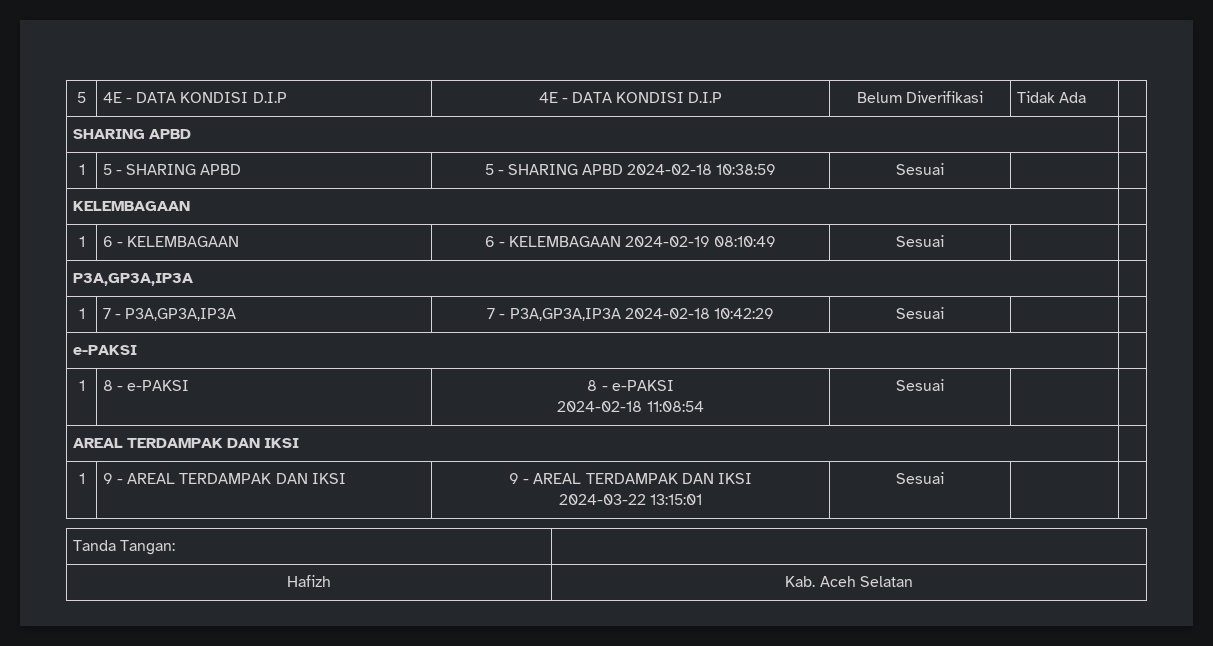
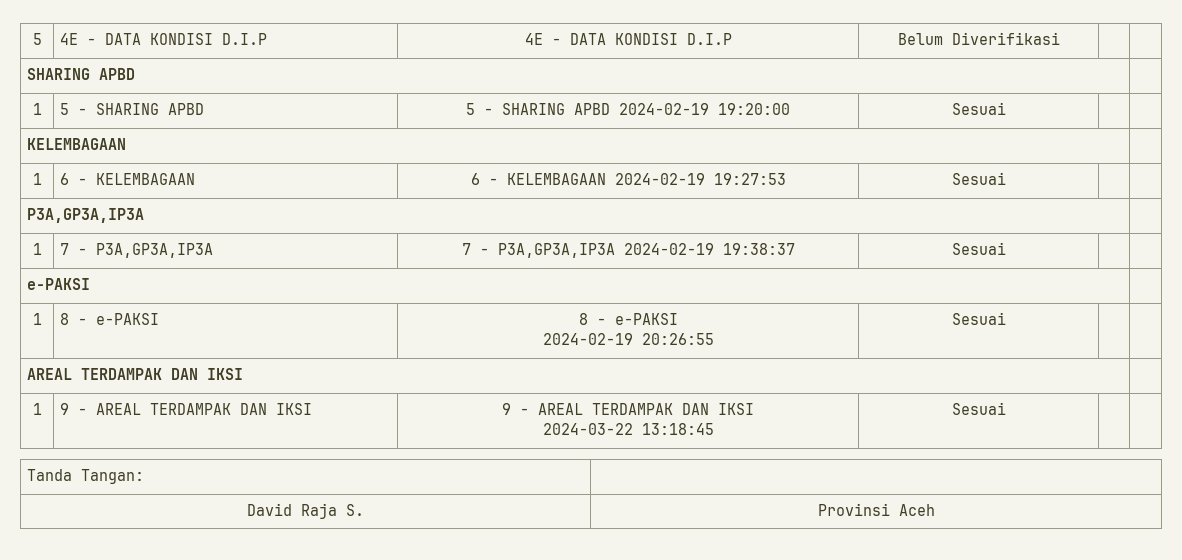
[1016,91,1087,103] Tidak Ada -> (1060, 38) none
[627,164,777,175] 2024-02-18 10:38:59 -> [619,103,790,115] 2024-02-19 19:20:00
[714,236,777,247] 08:10:49 -> [713,173,786,185] 19:27:53
[624,308,774,319] 2024-02-18 10:42:29 -> [623,243,795,255] 2024-02-19 19:38:37
[557,401,704,412] 2024-02-18 11:08:54 -> [542,333,714,345] 2024-02-19 20:26:55
[650,494,703,505] 13:15:01 -> [641,423,714,435] 13:18:45
[287,575,331,587] [785,576,913,587] Hafizh | Kab. Aceh Selatan -> [247,503,364,519] [817,503,935,516] David Raja S. | Provinsi Aceh

